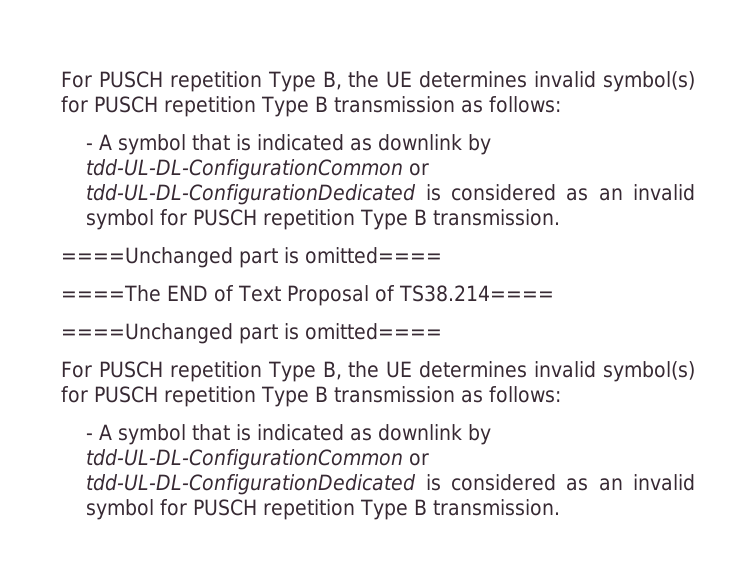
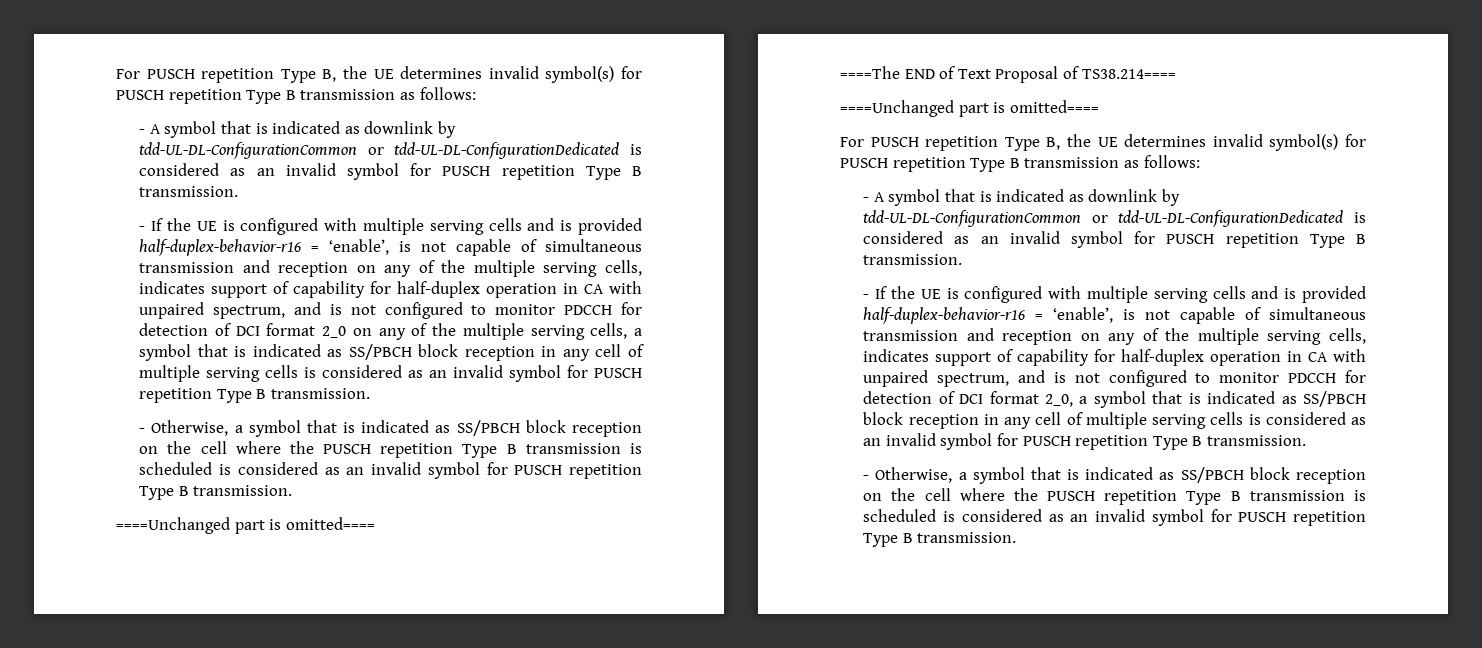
(561, 217) none -> [139,218,642,235] [139,239,642,256] [139,260,642,277] [139,281,642,298] [139,302,643,319] [139,323,642,340] [139,344,644,361] [139,365,642,382] [139,388,371,403] [139,420,642,437] [139,441,642,458] [139,462,642,479] [139,485,293,500] // - If the UE is configured with multiple serving cells and is provided half-duplex-behavior-r16 = ‘enable’, is not capable of simultaneous transmission and reception on any of the multiple serving cells, indicates support of capability for half-duplex operation in CA with unpaired spectrum, and is not configured to monitor PDCCH for detection of DCI format 2_0 on any of the multiple serving cells, a symbol that is indicated as SS/PBCH block reception in any cell of multiple serving cells is considered as an invalid symbol for PUSCH repetition Type B transmission. // - Otherwise, a symbol that is indicated as SS/PBCH block reception on the cell where the PUSCH repetition Type B transmission is scheduled is considered as an invalid symbol for PUSCH repetition Type B transmission.
(561, 507) none -> [863,286,1366,303] [863,307,1366,324] [863,328,1366,345] [863,349,1366,366] [863,370,1366,387] [863,391,1366,408] [863,412,1366,429] [863,433,1307,450] [863,467,1366,484] [863,488,1366,505] [863,509,1366,526] [863,532,1017,547] // - If the UE is configured with multiple serving cells and is provided half-duplex-behavior-r16 = ‘enable’, is not capable of simultaneous transmission and reception on any of the multiple serving cells, indicates support of capability for half-duplex operation in CA with unpaired spectrum, and is not configured to monitor PDCCH for detection of DCI format 2_0, a symbol that is indicated as SS/PBCH block reception in any cell of multiple serving cells is considered as an invalid symbol for PUSCH repetition Type B transmission. // - Otherwise, a symbol that is indicated as SS/PBCH block reception on the cell where the PUSCH repetition Type B transmission is scheduled is considered as an invalid symbol for PUSCH repetition Type B transmission.

